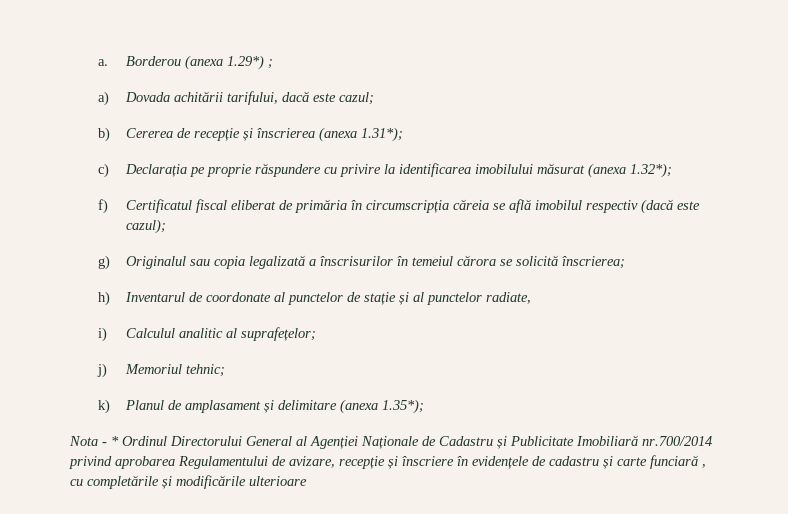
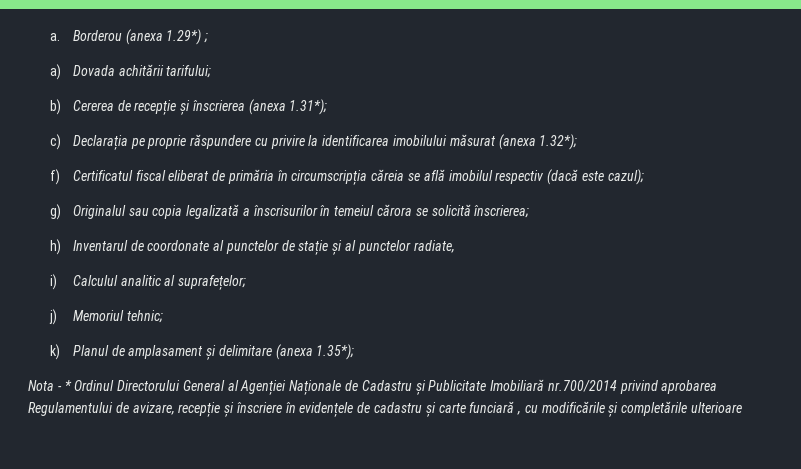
[227,91,375,105] tarifului, dacă este cazul; -> [166,65,212,78] tarifului;
[87,475,246,489] completările și modificările -> [541,401,688,417] modificările și completările

